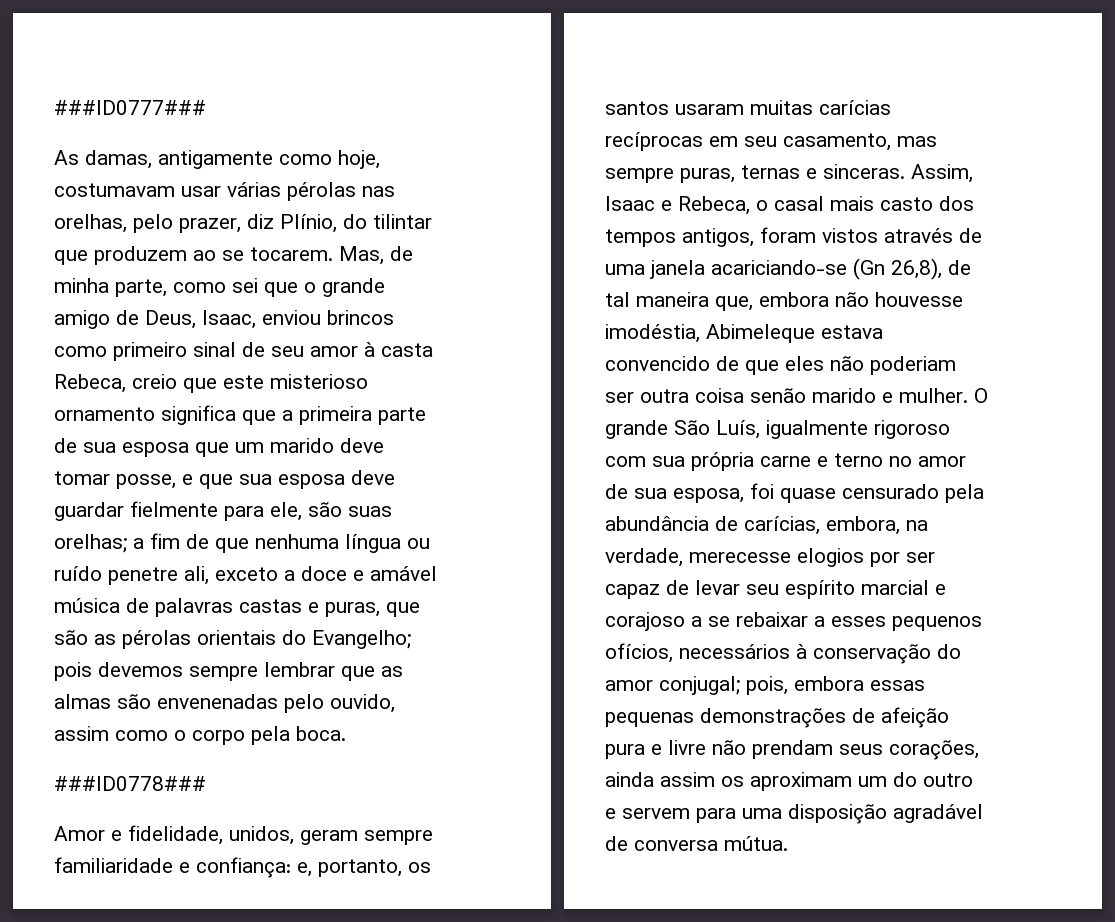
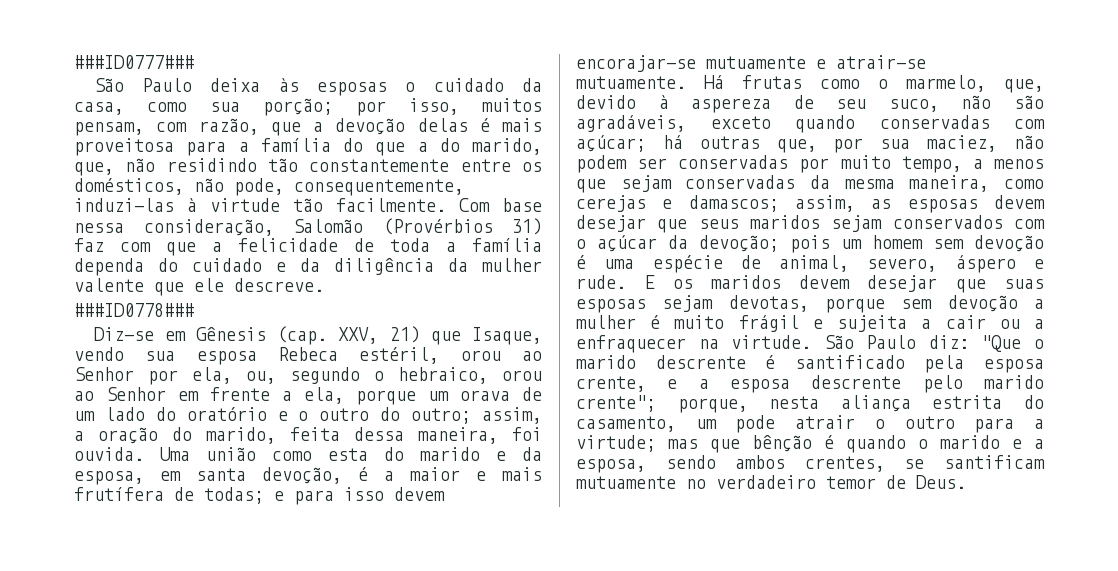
[54,150,380,169] [54,182,395,201] [54,214,432,233] [54,246,413,265] [54,278,385,297] [54,310,394,329] [54,342,433,361] [54,374,368,393] [54,405,426,425] [54,438,384,457] [54,470,395,489] [54,501,392,521] [54,533,430,553] [54,566,437,585] [54,598,420,617] [54,630,411,649] [54,662,403,681] [54,694,395,713] [54,726,346,745] [54,776,206,791] [54,825,433,845] [54,857,431,878] [605,100,891,115] [605,132,937,151] [605,164,973,183] [605,196,974,215] [605,227,982,247] [605,258,971,280] [605,292,963,311] [605,324,883,343] [605,356,956,375] [605,388,988,403] [605,420,950,439] [605,452,966,471] [605,483,984,503] [605,516,928,535] [605,548,935,567] [605,580,946,599] [605,612,982,631] [605,643,961,664] [605,676,925,695] [605,707,949,728] [605,740,979,760] [605,772,973,791] [605,804,983,824] [605,836,788,851] As damas, antigamente como hoje, costumavam usar várias pérolas nas orelhas, pelo prazer, diz Plínio, do tilintar que produzem ao se tocarem. Mas, de minha parte, como sei que o grande amigo de Deus, Isaac, enviou brincos como primeiro sinal de seu amor à casta Rebeca, creio que este misterioso ornamento significa que a primeira parte de sua esposa que um marido deve tomar posse, e que sua esposa deve guardar fielmente para ele, são suas orelhas; a fim de que nenhuma língua ou ruído penetre ali, exceto a doce e amável música de palavras castas e puras, que são as pérolas orientais do Evangelho; pois devemos sempre lembrar que as almas são envenenadas pelo ouvido, assim como o corpo pela boca. // ###ID0778### // Amor e fidelidade, unidos, geram sempre familiaridade e confiança: e, portanto, os santos usaram muitas carícias recíprocas em seu casamento, mas sempre puras, ternas e sinceras. Assim, Isaac e Rebeca, o casal mais casto dos tempos antigos, foram vistos através de uma janela acariciando-se (Gn 26,8), de tal maneira que, embora não houvesse imodéstia, Abimeleque estava convencido de que eles não poderiam ser outra coisa senão marido e mulher. O grande São Luís, igualmente rigoroso com sua própria carne e terno no amor de sua esposa, foi quase censurado pela abundância de carícias, embora, na verdade, merecesse elogios por ser capaz de levar seu espírito marcial e corajoso a se rebaixar a esses pequenos ofícios, necessários à conservação do amor conjugal; pois, embora essas pequenas demonstrações de afeição pura e livre não prendam seus corações, ainda assim os aproximam um do outro e servem para uma disposição agradável de conversa mútua. -> [93,78,542,96] [74,98,542,116] [74,118,542,136] [74,138,542,156] [74,158,542,176] [74,178,464,196] [74,198,542,212] [74,218,542,236] [74,238,542,256] [74,258,542,276] [74,278,324,296] [74,303,194,317] [93,326,542,345] [74,347,542,365] [74,367,542,385] [74,387,542,405] [74,407,542,424] [74,427,542,444] [74,447,542,461] [74,467,542,485] [74,487,445,505] [576,55,926,72] [576,75,1044,93] [576,95,1044,113] [576,115,1045,133] [576,135,1044,153] [576,155,1044,173] [576,175,1044,193] [576,195,1045,213] [576,215,1045,233] [576,235,1044,253] [576,255,1044,273] [576,275,1044,293] [576,295,1044,313] [576,315,1044,332] [576,335,1044,353] [576,355,1044,373] [576,375,1044,393] [576,395,1044,413] [576,415,1044,433] [576,435,1044,453] [576,455,1045,473] [576,475,966,489] São Paulo deixa às esposas o cuidado da casa, como sua porção; por isso, muitos pensam, com razão, que a devoção delas é mais proveitosa para a família do que a do marido, que, não residindo tão constantemente entre os domésticos, não pode, consequentemente, induzi-las à virtude tão facilmente. Com base nessa consideração, Salomão (Provérbios 31) faz com que a felicidade de toda a família dependa do cuidado e da diligência da mulher valente que ele descreve. // ###ID0778### // Diz-se em Gênesis (cap. XXV, 21) que Isaque, vendo sua esposa Rebeca estéril, orou ao Senhor por ela, ou, segundo o hebraico, orou ao Senhor em frente a ela, porque um orava de um lado do oratório e o outro do outro; assim, a oração do marido, feita dessa maneira, foi ouvida. Uma união como esta do marido e da esposa, em santa devoção, é a maior e mais frutífera de todas; e para isso devem encorajar-se mutuamente e atrair-se mutuamente. Há frutas como o marmelo, que, devido à aspereza de seu suco, não são agradáveis, exceto quando conservadas com açúcar; há outras que, por sua maciez, não podem ser conservadas por muito tempo, a menos que sejam conservadas da mesma maneira, como cerejas e damascos; assim, as esposas devem desejar que seus maridos sejam conservados com o açúcar da devoção; pois um homem sem devoção é uma espécie de animal, severo, áspero e rude. E os maridos devem desejar que suas esposas sejam devotas, porque sem devoção a mulher é muito frágil e sujeita a cair ou a enfraquecer na virtude. São Paulo diz: "Que o marido descrente é santificado pela esposa crente, e a esposa descrente pelo marido crente"; porque, nesta aliança estrita do casamento, um pode atrair o outro para a virtude; mas que bênção é quando o marido e a esposa, sendo ambos crentes, se santificam mutuamente no verdadeiro temor de Deus.

